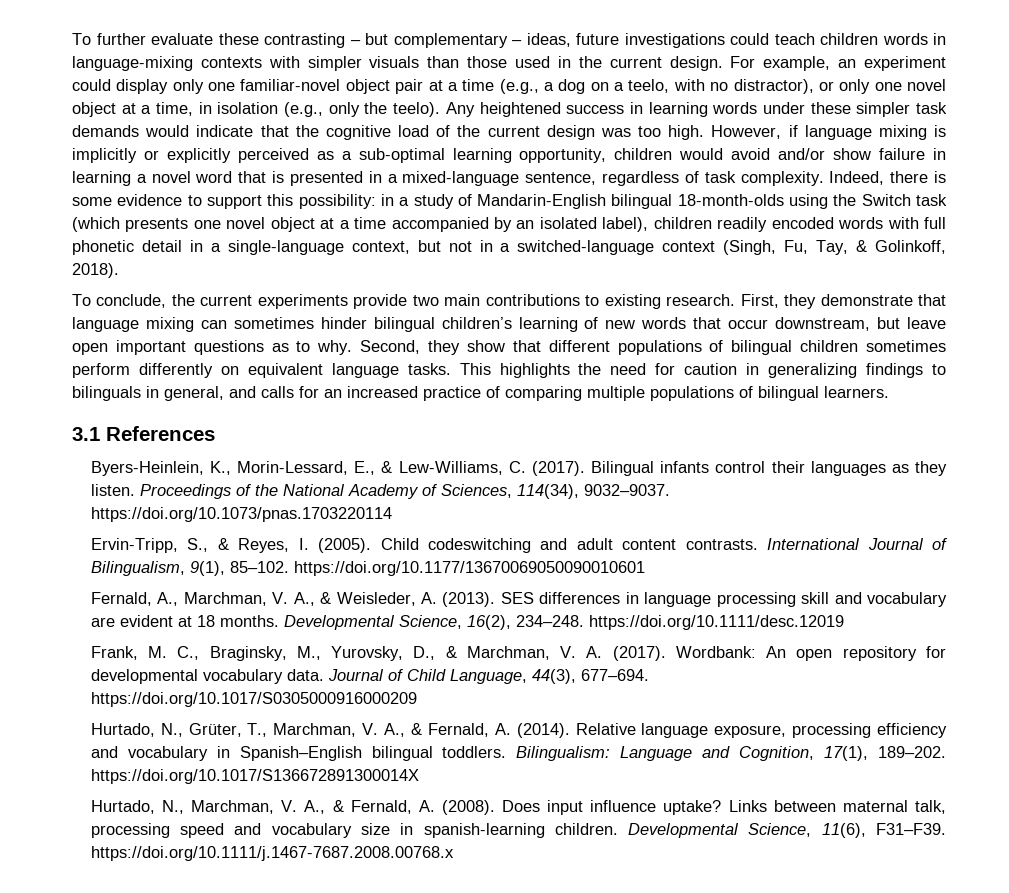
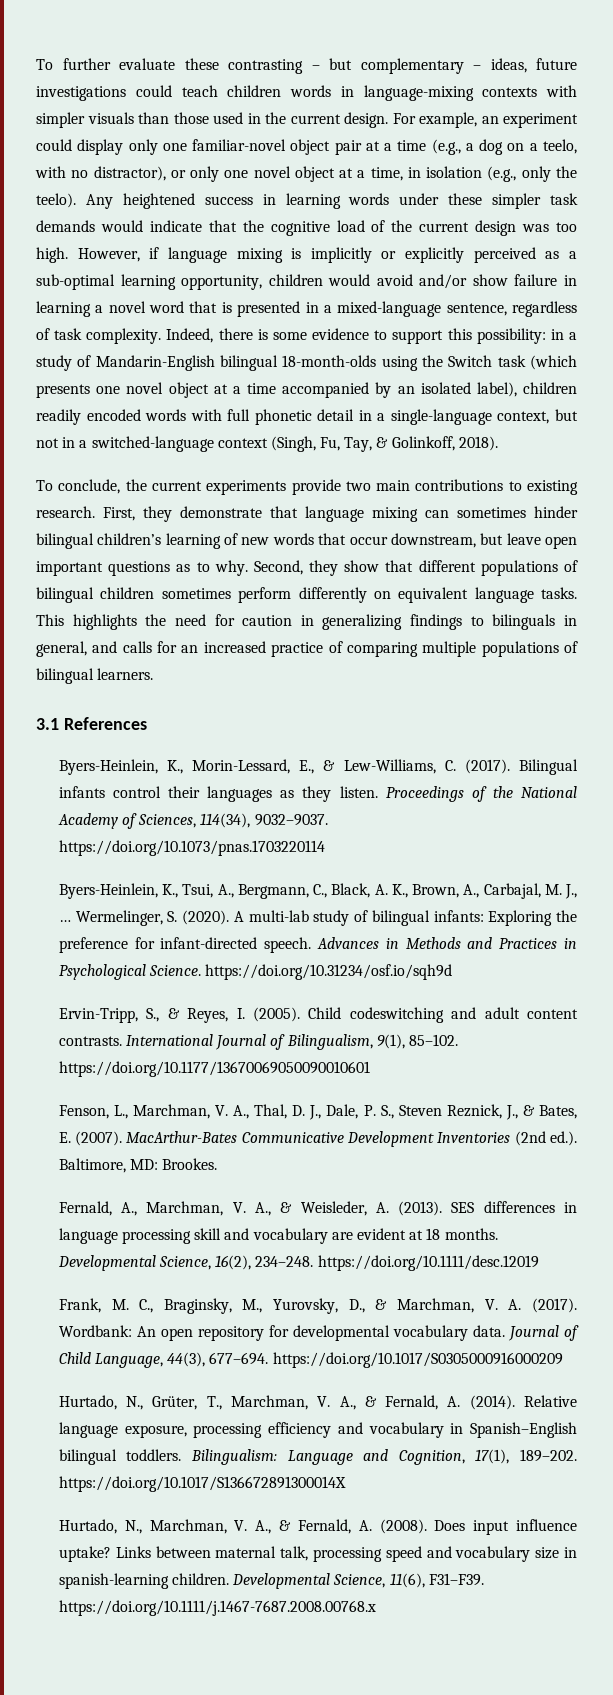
(392, 514) none -> [58,883,577,899] [58,910,577,926] [58,937,578,953] [58,964,453,980] // Byers-Heinlein, K., Tsui, A., Bergmann, C., Black, A. K., Brown, A., Carbajal, M. J., … Wermelinger, S. (2020). A multi-lab study of bilingual infants: Exploring the preference for infant-directed speech. Advances in Methods and Practices in Psychological Science. https://doi.org/10.31234/osf.io/sqh9d
(645, 568) none -> [58,1104,578,1120] [58,1131,577,1147] [58,1158,218,1173] // Fenson, L., Marchman, V. A., Thal, D. J., Dale, P. S., Steven Reznick, J., & Bates, E. (2007). MacArthur-Bates Communicative Development Inventories (2nd ed.). Baltimore, MD: Brookes.

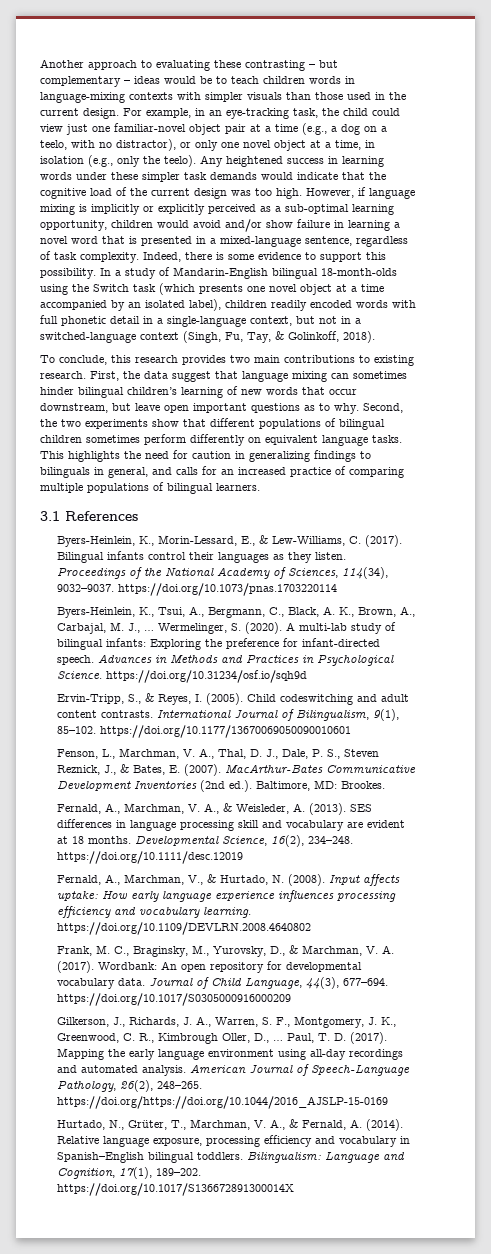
[36,58,175,70] To further evaluate -> [40,59,210,71] Another approach to evaluating
[490,58,577,73] [36,85,172,101] ideas, future investigations could -> [134,76,227,84] ideas would be to
[481,113,578,128] [36,139,158,155] an experiment could display only -> [195,108,400,119] [40,124,88,135] in an eye-tracking task, the child could view just
[476,328,564,344] possibility: in -> [40,268,111,279] possibility. In
[125,479,341,495] the current experiments provide -> [111,355,226,365] this research provides
[143,506,262,522] they demonstrate -> [123,371,211,382] the data suggest
[309,560,339,576] they -> [40,419,148,429] the two experiments
(539, 1263) none -> [57,874,401,886] [57,890,397,902] [57,906,252,918] [57,922,312,935] // Fernald, A., Marchman, V., & Hurtado, N. (2008). Input affects uptake: How early language experience influences processing efficiency and vocabulary learning. https://doi.org/10.1109/DEVLRN.2008.4640802
(563, 1360) none -> [57,1016,397,1028] [57,1032,388,1044] [57,1048,404,1060] [57,1064,411,1076] [57,1080,203,1092] [57,1096,389,1109] // Gilkerson, J., Richards, J. A., Warren, S. F., Montgomery, J. K., Greenwood, C. R., Kimbrough Oller, D., … Paul, T. D. (2017). Mapping the early language environment using all-day recordings and automated analysis. American Journal of Speech-Language Pathology, 26(2), 248–265. https://doi.org/https://doi.org/10.1044/2016_AJSLP-15-0169
[58,1519,577,1535] [58,1546,578,1562] [58,1573,484,1589] [58,1600,376,1616] // Hurtado, N., Marchman, V. A., & Fernald, A. (2008). Does input influence uptake? Links between maternal talk, processing speed and vocabulary size in spanish-learning children. Developmental Science, 11(6), F31–F39. https://doi.org/10.1111/j.1467-7687.2008.00768.x -> (295, 1189) none

